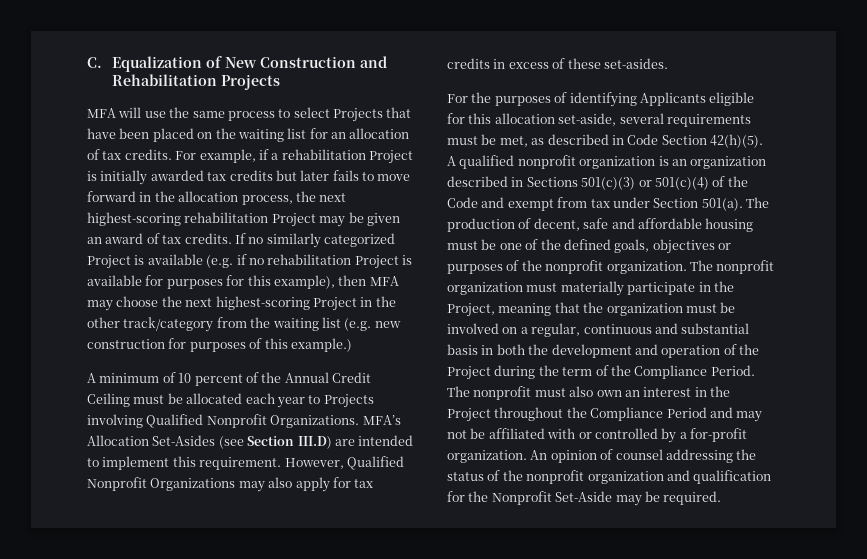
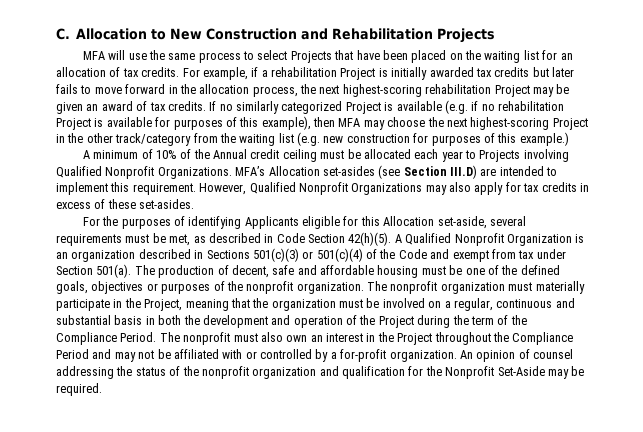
[111,56,222,72] Equalization of -> [76,28,167,40] Allocation to
[226,275,245,286] for -> [225,117,237,127] of
[178,373,243,386] 10 percent -> [155,150,177,159] 10%
[332,372,371,383] [87,393,130,407] Credit Ceiling -> [250,149,317,162] credit ceiling
[152,435,216,446] Set-Asides -> [322,166,375,176] set-asides
[494,113,555,124] allocation -> [383,216,435,226] Allocation
[459,155,656,169] qualified nonprofit organization -> [405,233,572,246] Qualified Nonprofit Organization

